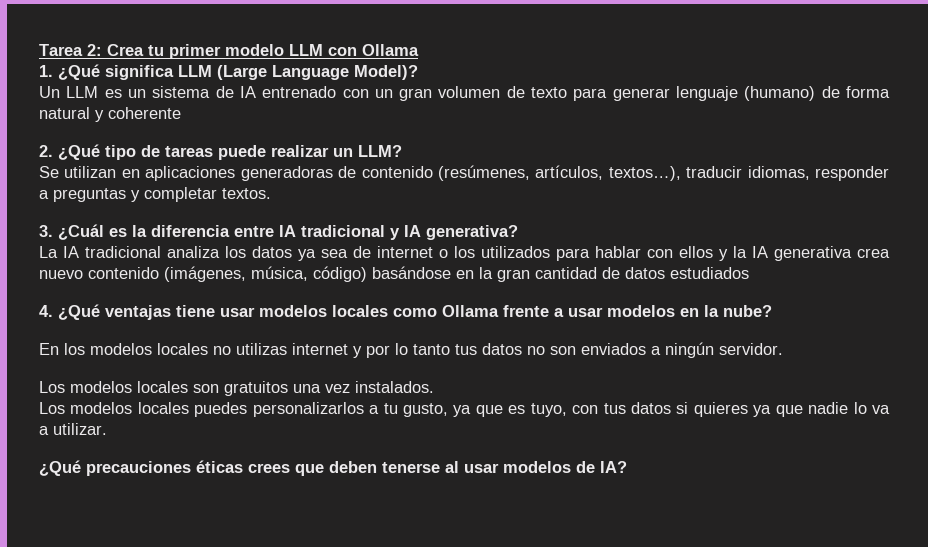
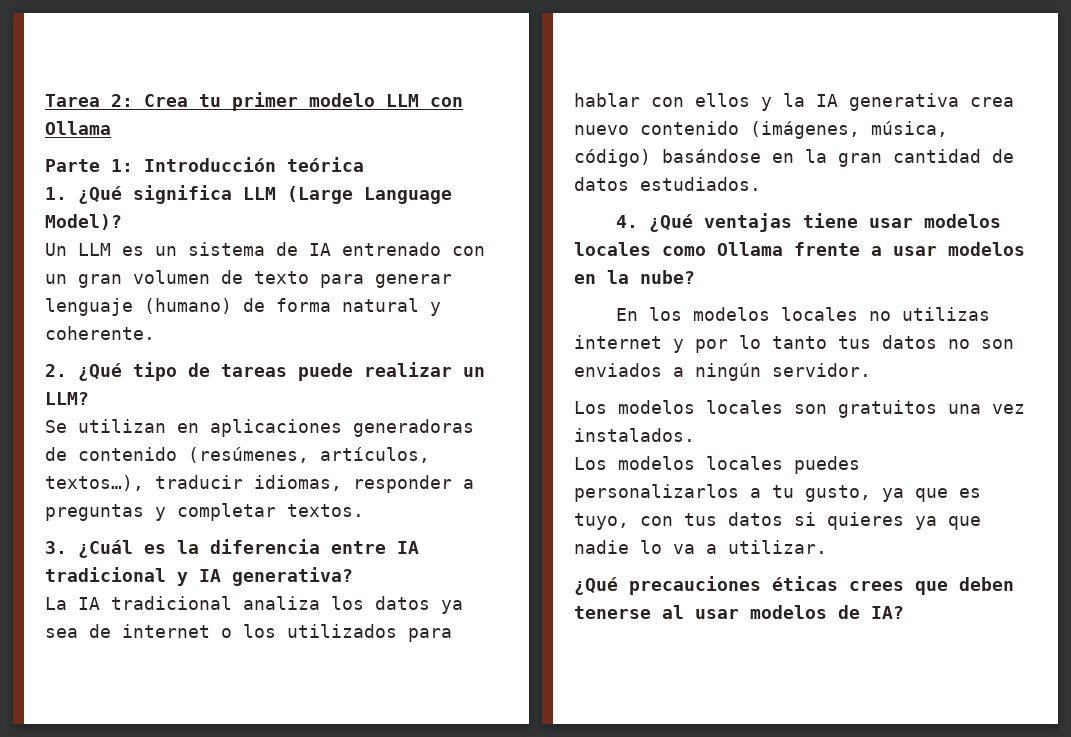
(419, 50) none -> [45,157,364,172] // Parte 1: Introducción teórica
[108,107,181,119] coherente -> [45,326,155,340] coherente.
[670,267,749,279] estudiados -> [640,177,761,191] estudiados.

